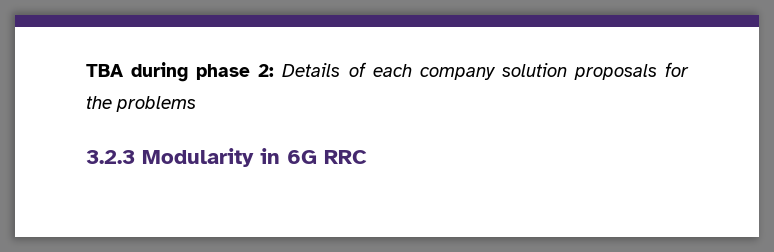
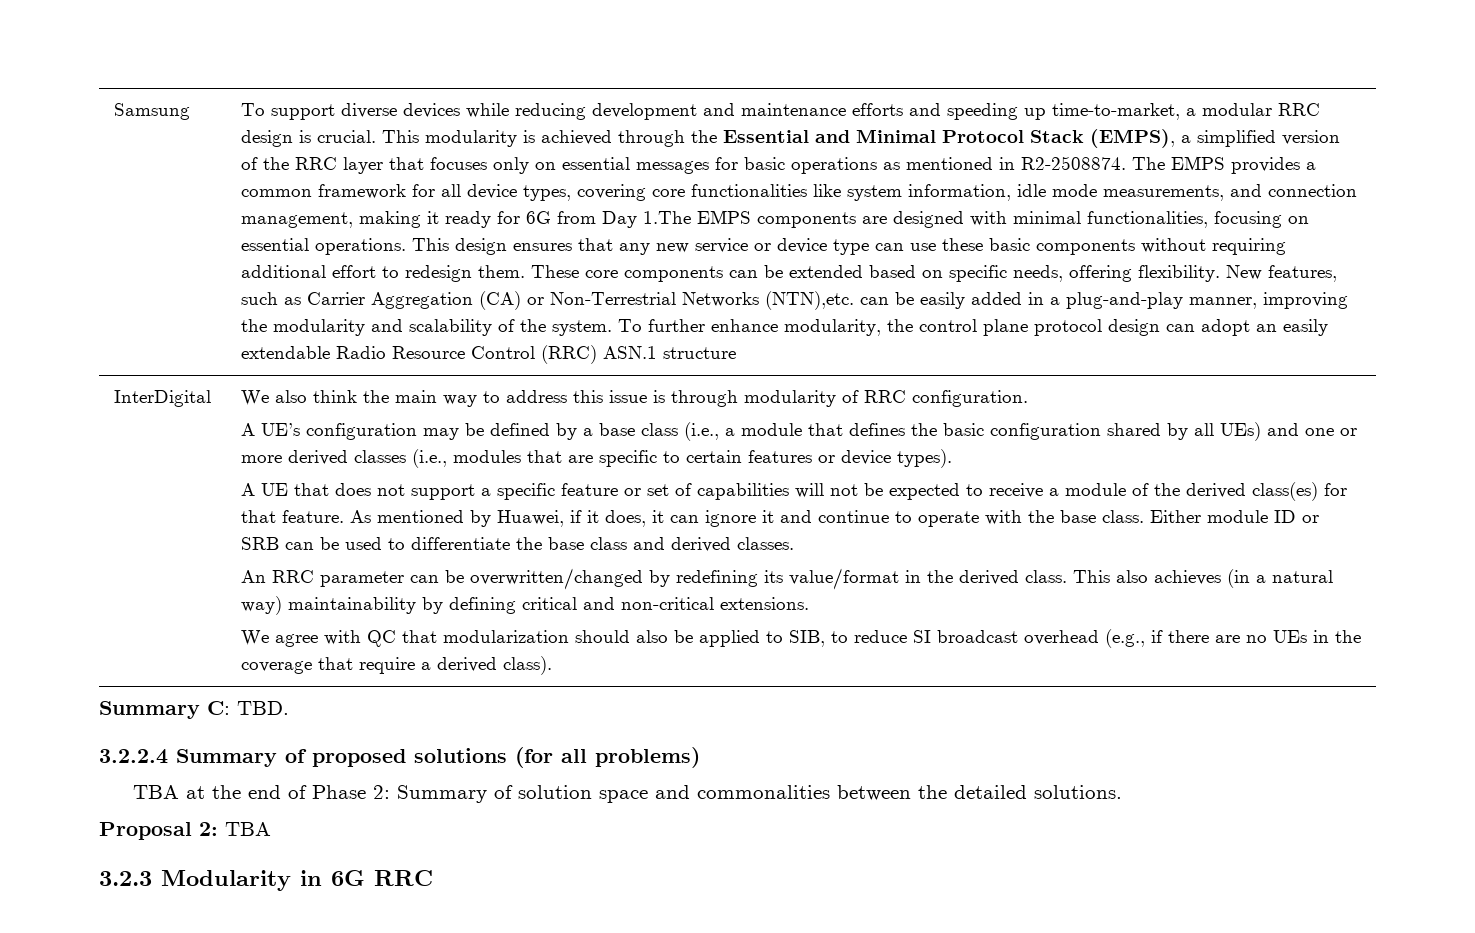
[86,62,690,82] [86,96,197,112] TBA during phase 2: Details of each company solution proposals for the problems -> [113,103,190,120] [240,103,1320,120] [240,129,1340,148] [240,156,1316,174] [240,184,1357,201] [240,210,1309,228] [240,238,1286,255] [240,265,1337,282] [240,291,1348,310] [240,319,1328,336] [240,345,736,364] [113,390,211,407] [240,390,1028,407] [240,422,1357,441] [240,449,952,468] [240,482,1347,501] [240,510,1319,527] [240,537,794,552] [240,568,1333,590] [240,596,809,615] [240,629,1361,648] [240,656,552,675] [99,701,289,719] [99,747,700,768] [133,785,1123,803] [99,822,271,840] Samsung | To support diverse devices while reducing development and maintenance efforts and speeding up time-to-market, a modular RRC design is crucial. This modularity is achieved through the Essential and Minimal Protocol Stack (EMPS), a simplified version of the RRC layer that focuses only on essential messages for basic operations as mentioned in R2-2508874. The EMPS provides a common framework for all device types, covering core functionalities like system information, idle mode measurements, and connection management, making it ready for 6G from Day 1.The EMPS components are designed with minimal functionalities, focusing on essential operations. This design ensures that any new service or device type can use these basic components without requiring additional effort to redesign them. These core components can be extended based on specific needs, offering flexibility. New features, such as Carrier Aggregation (CA) or Non-Terrestrial Networks (NTN),etc. can be easily added in a plug-and-play manner, improving the modularity and scalability of the system. To further enhance modularity, the control plane protocol design can adopt an easily extendable Radio Resource Control (RRC) ASN.1 structure // InterDigital | We also think the main way to address this issue is through modularity of RRC configuration. // A UE’s configuration may be defined by a base class (i.e., a module that defines the basic configuration shared by all UEs) and one or more derived classes (i.e., modules that are specific to certain features or device types). // A UE that does not support a specific feature or set of capabilities will not be expected to receive a module of the derived class(es) for that feature. As mentioned by Huawei, if it does, it can ignore it and continue to operate with the base class. Either module ID or SRB can be used to differentiate the base class and derived classes. // An RRC parameter can be overwritten/changed by redefining its value/format in the derived class. This also achieves (in a natural way) maintainability by defining critical and non-critical extensions. // We agree with QC that modularization should also be applied to SIB, to reduce SI broadcast overhead (e.g., if there are no UEs in the coverage that require a derived class). // Summary C: TBD. // 3.2.2.4 Summary of proposed solutions (for all problems) // TBA at the end of Phase 2: Summary of solution space and commonalities between the detailed solutions. // Proposal 2: TBA

